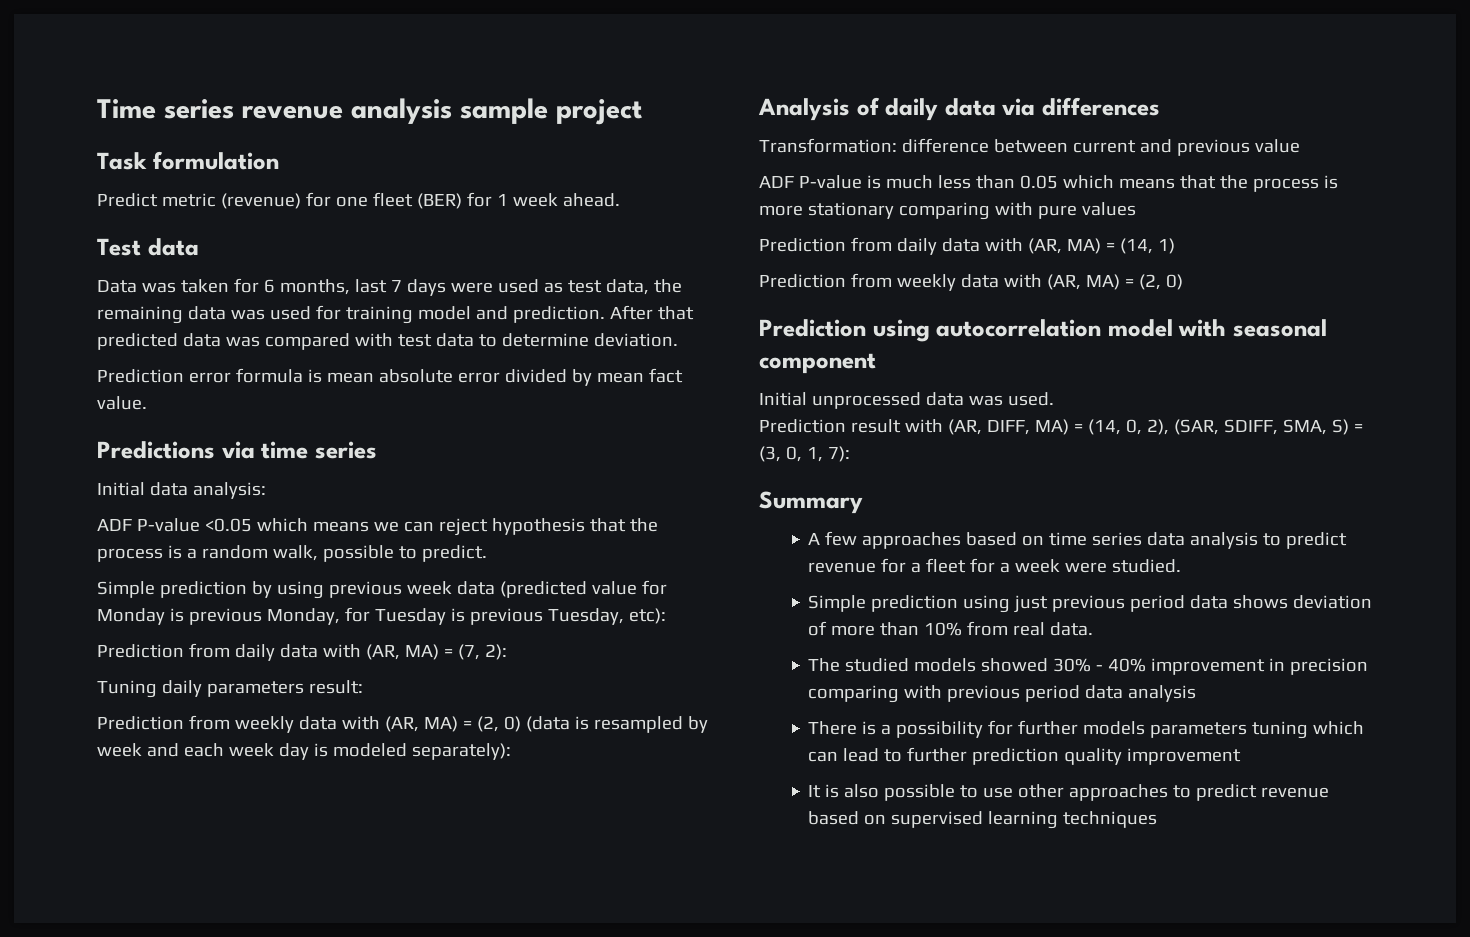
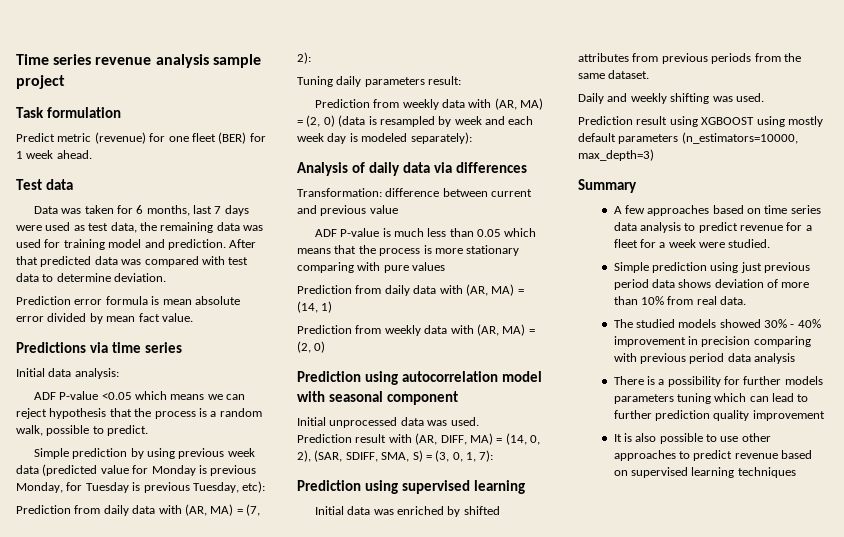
(850, 454) none -> [297,480,525,494] [314,506,500,517] [578,53,801,64] [578,70,650,79] [578,93,764,104] [578,116,823,127] [578,132,798,144] [578,149,654,161] // Prediction using supervised learning // Initial data was enriched by shifted attributes from previous periods from the same dataset. // Daily and weekly shifting was used. // Prediction result using XGBOOST using mostly default parameters (n_estimators=10000, max_depth=3)

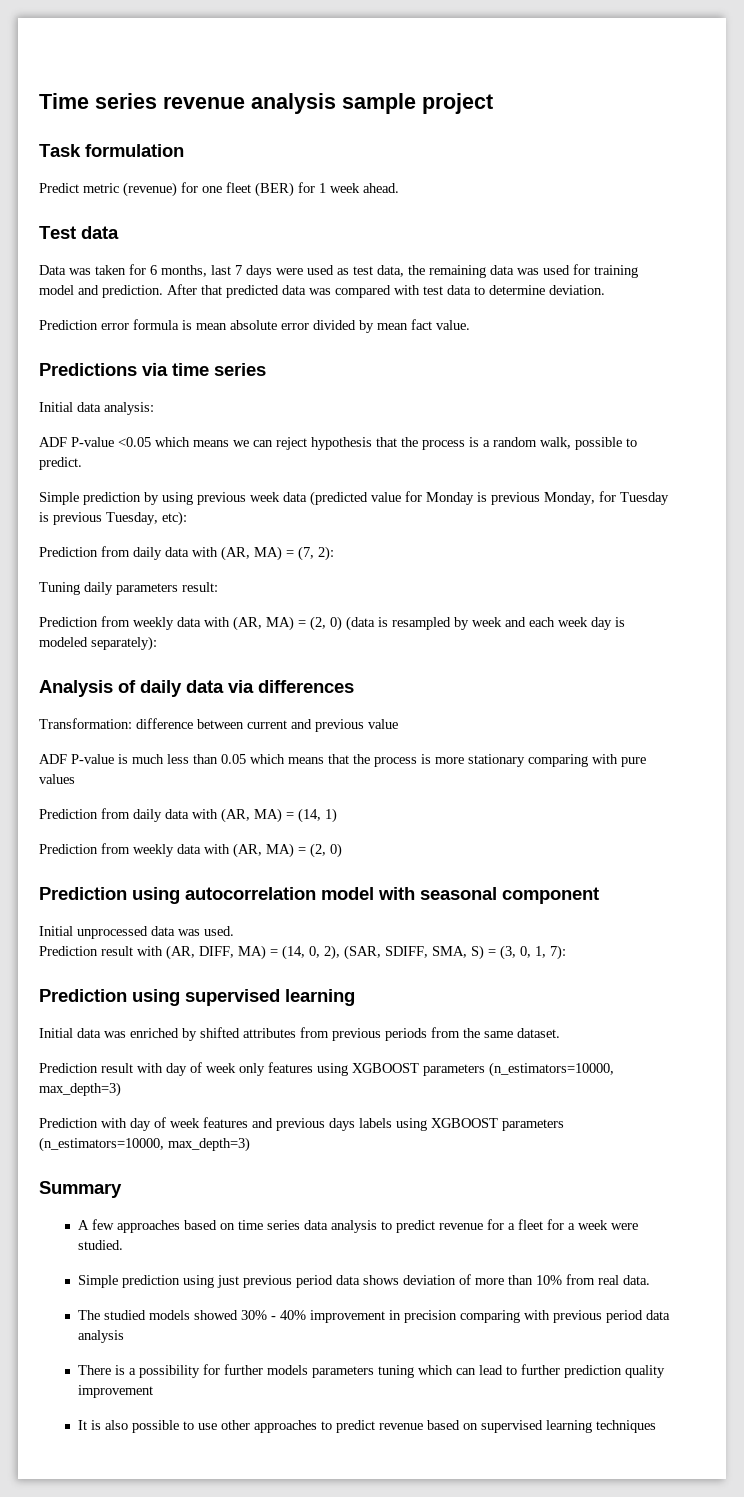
[578,93,764,104] [578,116,823,127] [578,133,616,142] Daily and weekly shifting was used. // Prediction result using XGBOOST using mostly default -> [39,1062,614,1077] [39,1082,121,1097] [39,1117,498,1131] Prediction result with day of week only features using XGBOOST parameters (n_estimators=10000, max_depth=3) // Prediction with day of week features and previous days labels using XGBOOST

